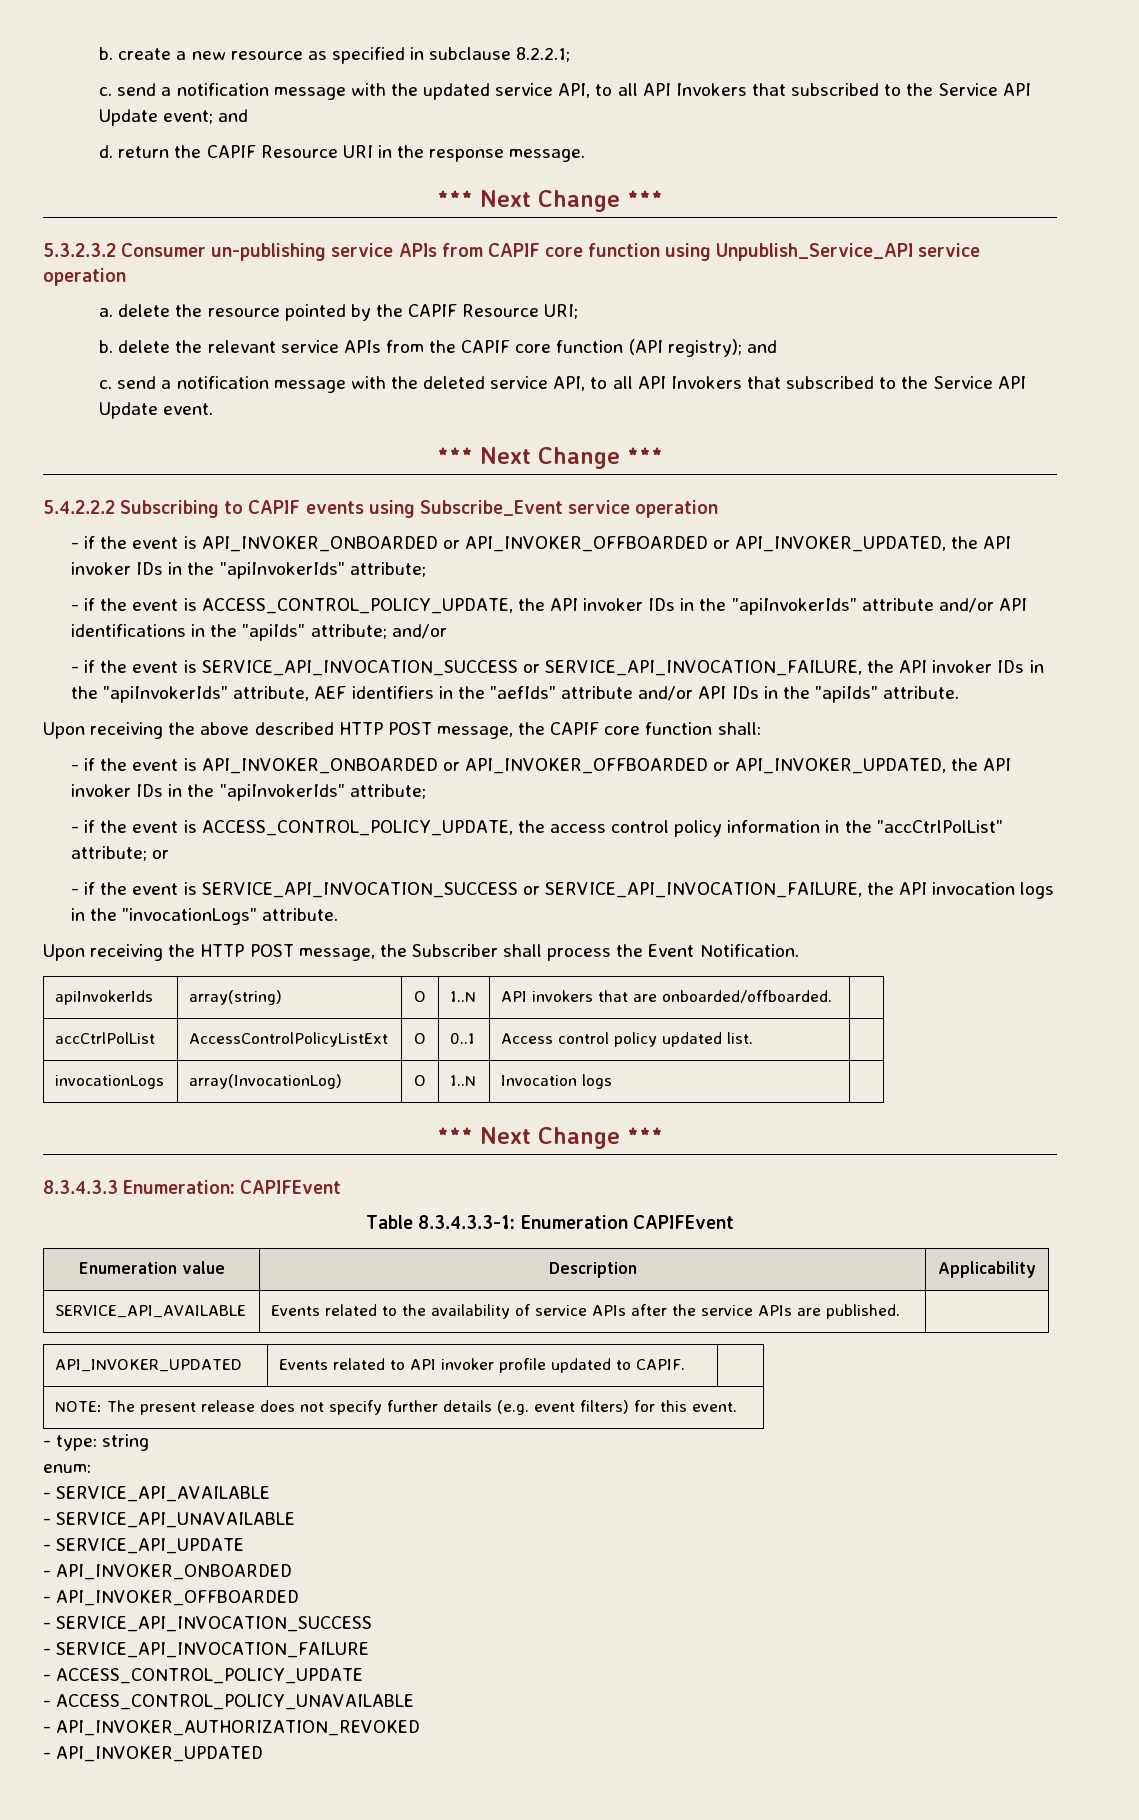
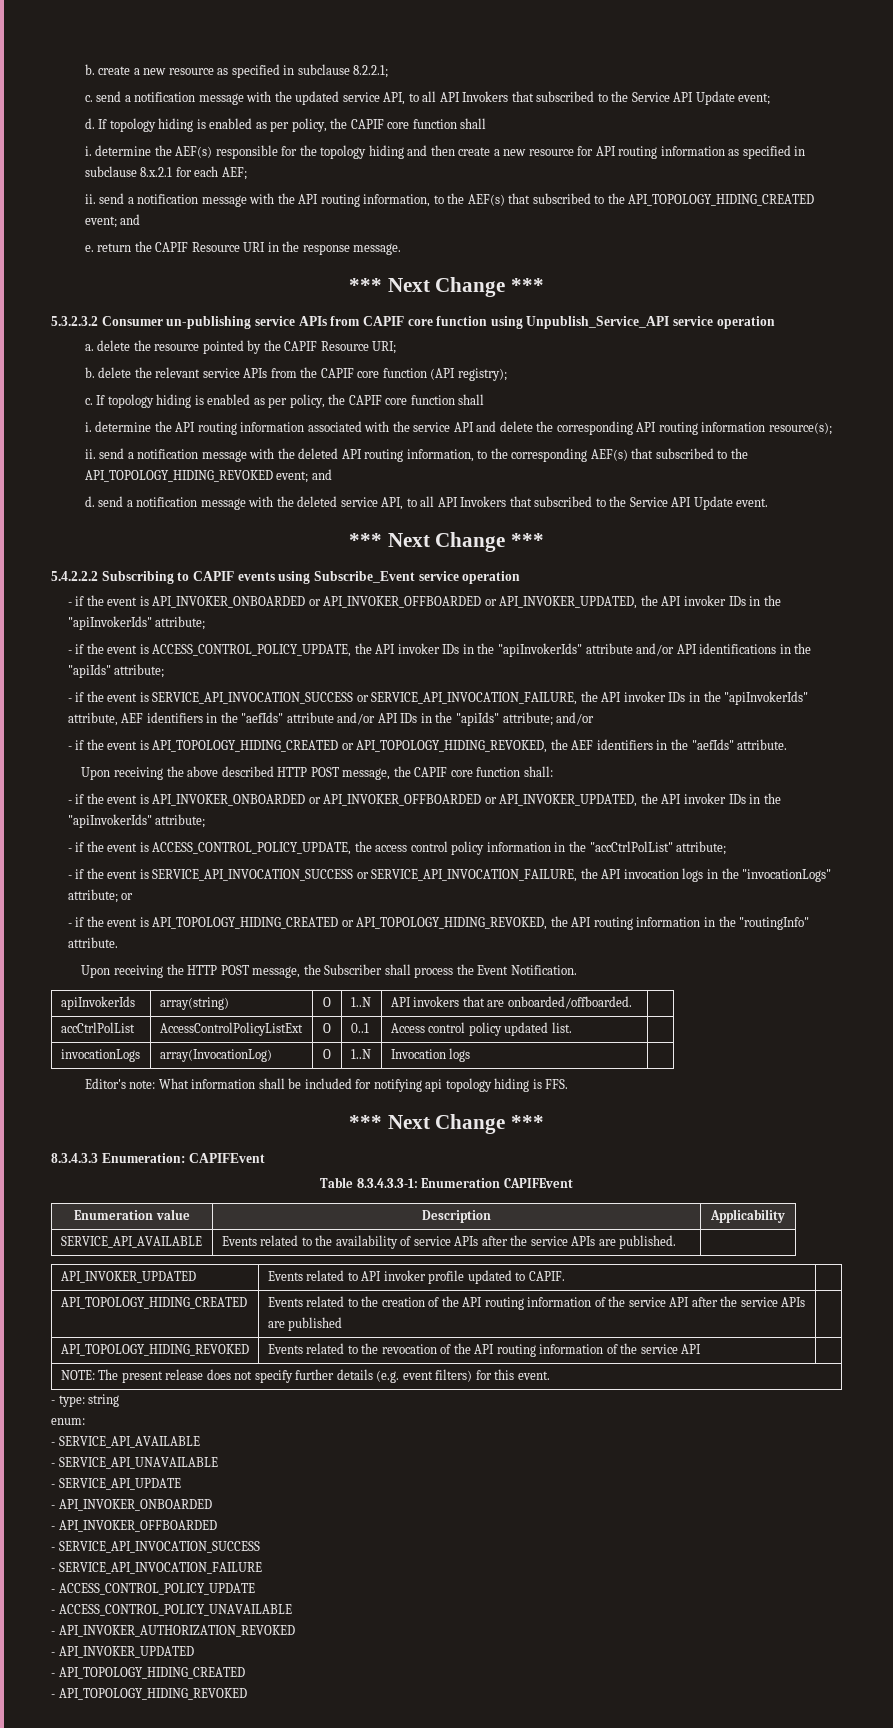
[218,109,249,122] [99,145,114,158] and // d. -> [84,118,487,132] [84,145,806,159] [84,166,247,180] [84,193,815,207] [84,214,141,228] [84,245,94,252] // d. If topology hiding is enabled as per policy, the CAPIF core function shall // i. determine the AEF(s) responsible for the topology hiding and then create a new resource for API routing information as specified in subclause 8.x.2.1 for each AEF; // ii. send a notification message with the API routing information, to the AEF(s) that subscribed to the API_TOPOLOGY_HIDING_CREATED event; and // e.
[746,340,777,353] [99,380,113,389] and // c. -> [84,394,485,408] [84,421,832,435] [84,448,748,462] [84,469,332,483] [84,496,95,507] // c. If topology hiding is enabled as per policy, the CAPIF core function shall // i. determine the API routing information associated with the service API and delete the corresponding API routing information resource(s); // ii. send a notification message with the deleted API routing information, to the corresponding AEF(s) that subscribed to the API_TOPOLOGY_HIDING_REVOKED event; and // d.
[391,624,447,639] and/or -> (165, 671) none
(878, 694) none -> [502,712,595,726] [67,739,734,753] attribute; and/or // - if the event is API_TOPOLOGY_HIDING_CREATED or API_TOPOLOGY_HIDING_REVOKED, the AEF identifiers in the "aefIds"
[152,850,170,859] or -> (727, 848) none
(258, 916) none -> [67,889,134,903] [67,916,810,930] attribute; or // - if the event is API_TOPOLOGY_HIDING_CREATED or API_TOPOLOGY_HIDING_REVOKED, the API routing information in the "routingInfo"
(613, 1081) none -> [84,1078,569,1092] // Editor's note: What information shall be included for notifying api topology hiding is FFS.
(686, 1364) none -> [60,1297,247,1309] [267,1296,806,1310] [267,1317,343,1331] [60,1344,249,1356] [267,1343,702,1357] // API_TOPOLOGY_HIDING_CREATED | Events related to the creation of the API routing information of the service API after the service APIs are published | // API_TOPOLOGY_HIDING_REVOKED | Events related to the revocation of the API routing information of the service API |
(264, 1754) none -> [51,1667,245,1679] [51,1688,247,1700] // - API_TOPOLOGY_HIDING_CREATED // - API_TOPOLOGY_HIDING_REVOKED

